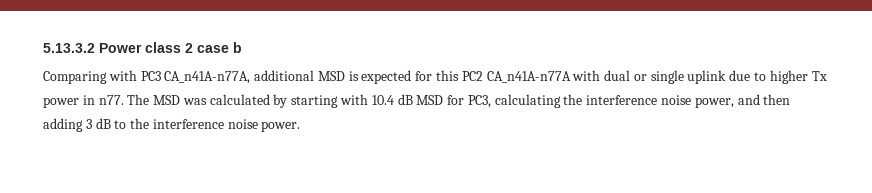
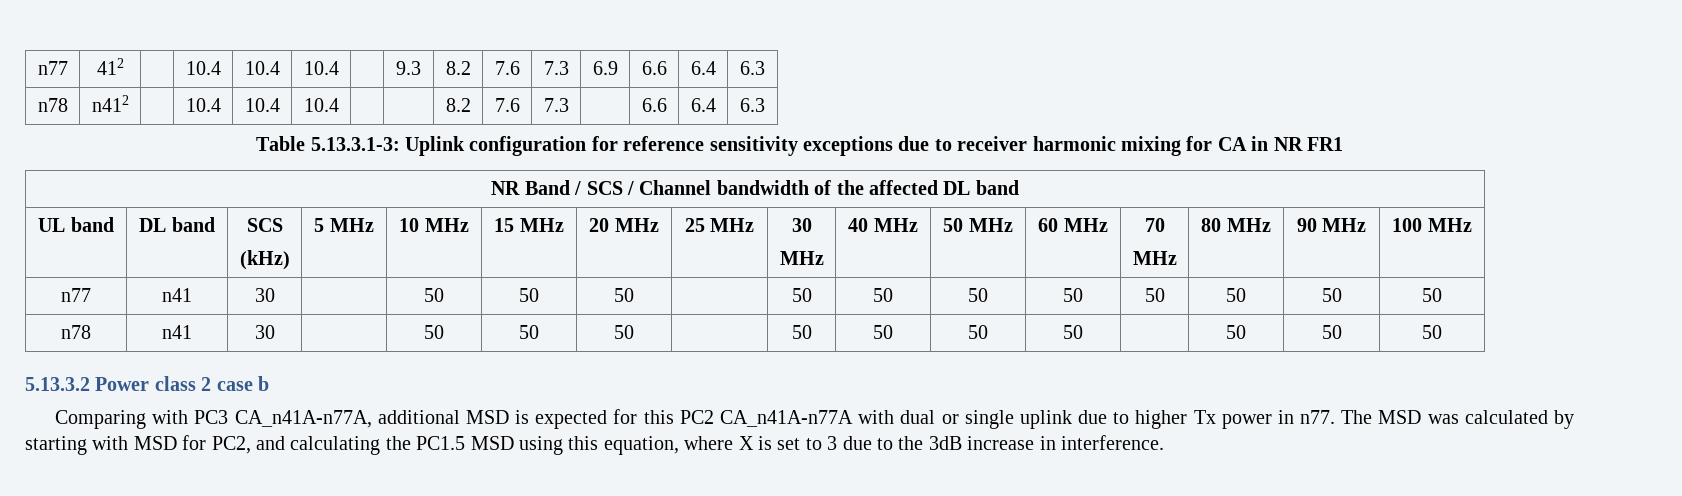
(43, 48) none -> [37,61,68,75] [96,58,124,75] [185,61,221,75] [244,61,280,75] [303,61,339,75] [396,61,421,75] [445,61,471,75] [494,61,520,75] [543,61,569,75] [592,61,618,75] [641,61,667,75] [690,61,716,75] [740,61,765,75] [37,98,68,112] [91,95,129,112] [185,98,221,112] [244,98,280,112] [303,98,339,112] [445,98,471,112] [494,98,520,112] [543,98,569,112] [641,98,667,112] [690,98,716,112] [740,98,765,112] [256,136,1343,156] [491,180,1019,195] [38,217,114,232] [139,217,215,232] [246,218,283,232] [239,250,290,270] [314,218,374,232] [399,218,469,232] [494,218,564,232] [589,218,659,232] [684,218,755,232] [791,218,812,232] [779,251,824,265] [848,218,918,232] [943,218,1013,232] [1038,218,1108,232] [1144,218,1165,232] [1132,251,1177,265] [1201,218,1271,232] [1296,218,1367,232] [1392,218,1472,232] [61,288,91,302] [162,288,192,302] [254,288,275,302] [424,288,444,302] [519,288,539,302] [614,288,634,302] [791,288,812,302] [873,288,893,302] [968,288,988,302] [1063,288,1083,302] [1144,288,1165,302] [1226,288,1246,302] [1321,288,1342,302] [1422,288,1442,302] [61,325,91,339] [162,325,192,339] [254,325,275,339] [424,325,444,339] [519,325,539,339] [614,325,634,339] [791,325,812,339] [873,325,893,339] [968,325,988,339] [1063,325,1083,339] [1226,325,1246,339] [1321,325,1342,339] [1422,325,1442,339] n77 | 412 | | 10.4 | 10.4 | 10.4 | | 9.3 | 8.2 | 7.6 | 7.3 | 6.9 | 6.6 | 6.4 | 6.3 // n78 | n412 | | 10.4 | 10.4 | 10.4 | | | 8.2 | 7.6 | 7.3 | | 6.6 | 6.4 | 6.3 // Table 5.13.3.1-3: Uplink configuration for reference sensitivity exceptions due to receiver harmonic mixing for CA in NR FR1 // NR Band / SCS / Channel bandwidth of the affected DL band // UL band | DL band | SCS // (kHz) | 5 MHz | 10 MHz | 15 MHz | 20 MHz | 25 MHz | 30 // MHz | 40 MHz | 50 MHz | 60 MHz | 70 // MHz | 80 MHz | 90 MHz | 100 MHz // n77 | n41 | 30 | | 50 | 50 | 50 | | 50 | 50 | 50 | 50 | 50 | 50 | 50 | 50 // n78 | n41 | 30 | | 50 | 50 | 50 | | 50 | 50 | 50 | 50 | | 50 | 50 | 50 //
[371,94,791,108] [43,118,301,132] 10.4 dB MSD for PC3, calculating the interference noise power, and then adding 3 dB to the interference noise power. -> [133,435,1164,455] MSD for PC2, and calculating the PC1.5 MSD using this equation, where X is set to 3 due to the 3dB increase in interference.

